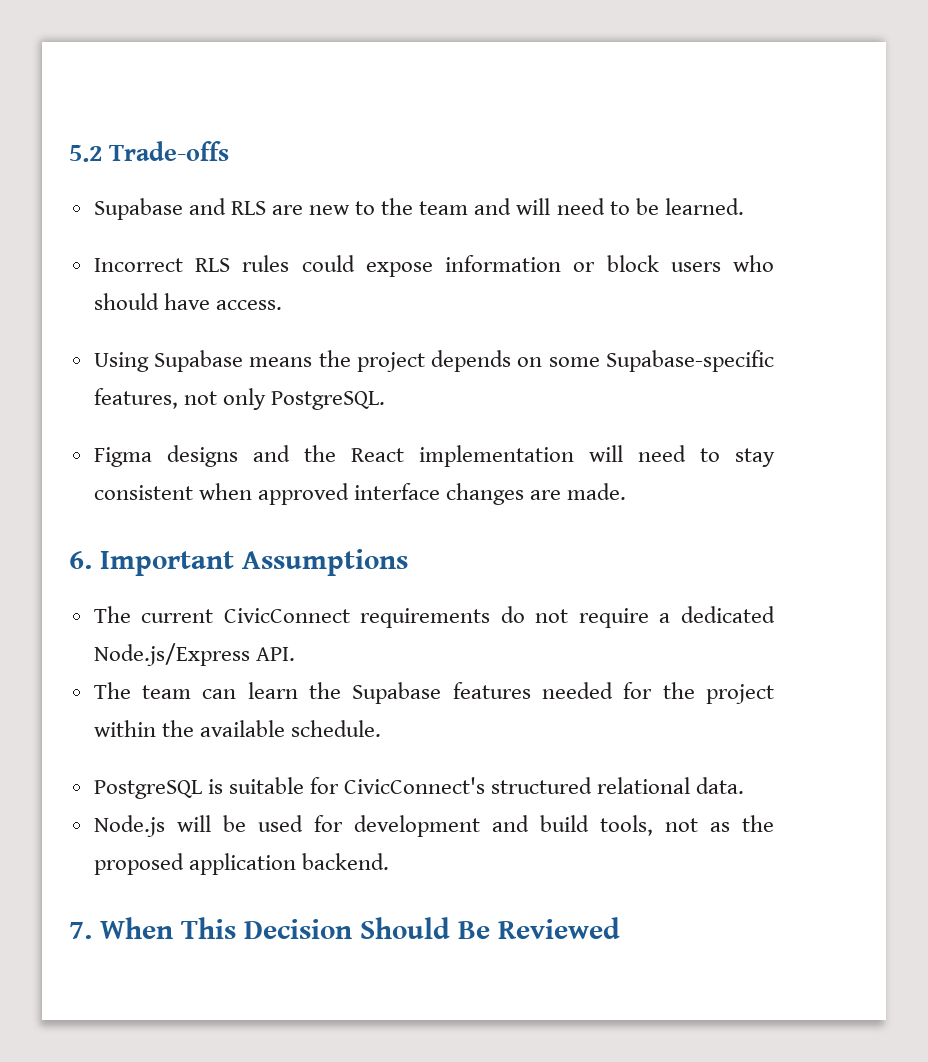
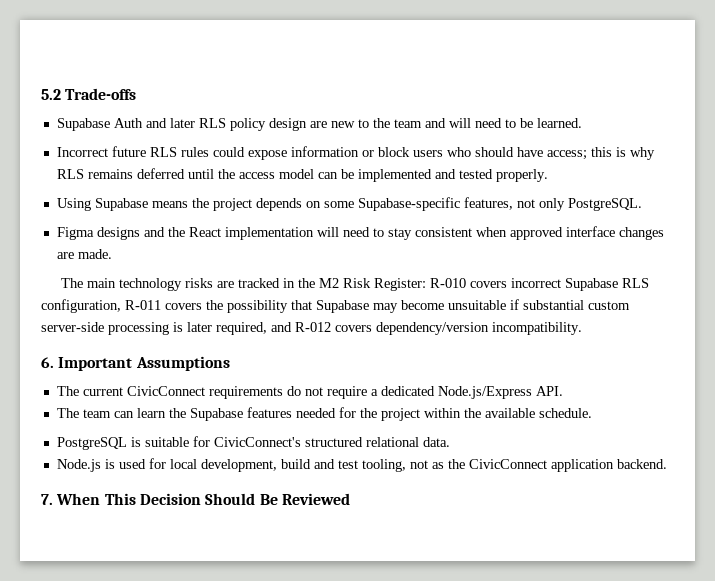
[188,198,266,215] and RLS -> [113,118,307,131] Auth and later RLS policy design
(183, 265) none -> [111,146,146,157] future
[215,300,282,310] access. -> [546,147,655,160] [56,168,548,182] access; this is why RLS remains deferred until the access model can be implemented and tested properly.
(627, 491) none -> [60,278,649,291] [41,299,630,313] [41,322,582,335] // The main technology risks are tracked in the M2 Risk Register: R-010 covers incorrect Supabase RLS configuration, R-011 covers the possibility that Supabase may become unsuitable if substantial custom server-side processing is later required, and R-012 covers dependency/version incompatibility.
[176,815,653,837] will be used for development and build tools, -> [104,458,406,472] is used for local development, build and test tooling,
[93,853,184,875] proposed -> [468,459,547,469] CivicConnect

